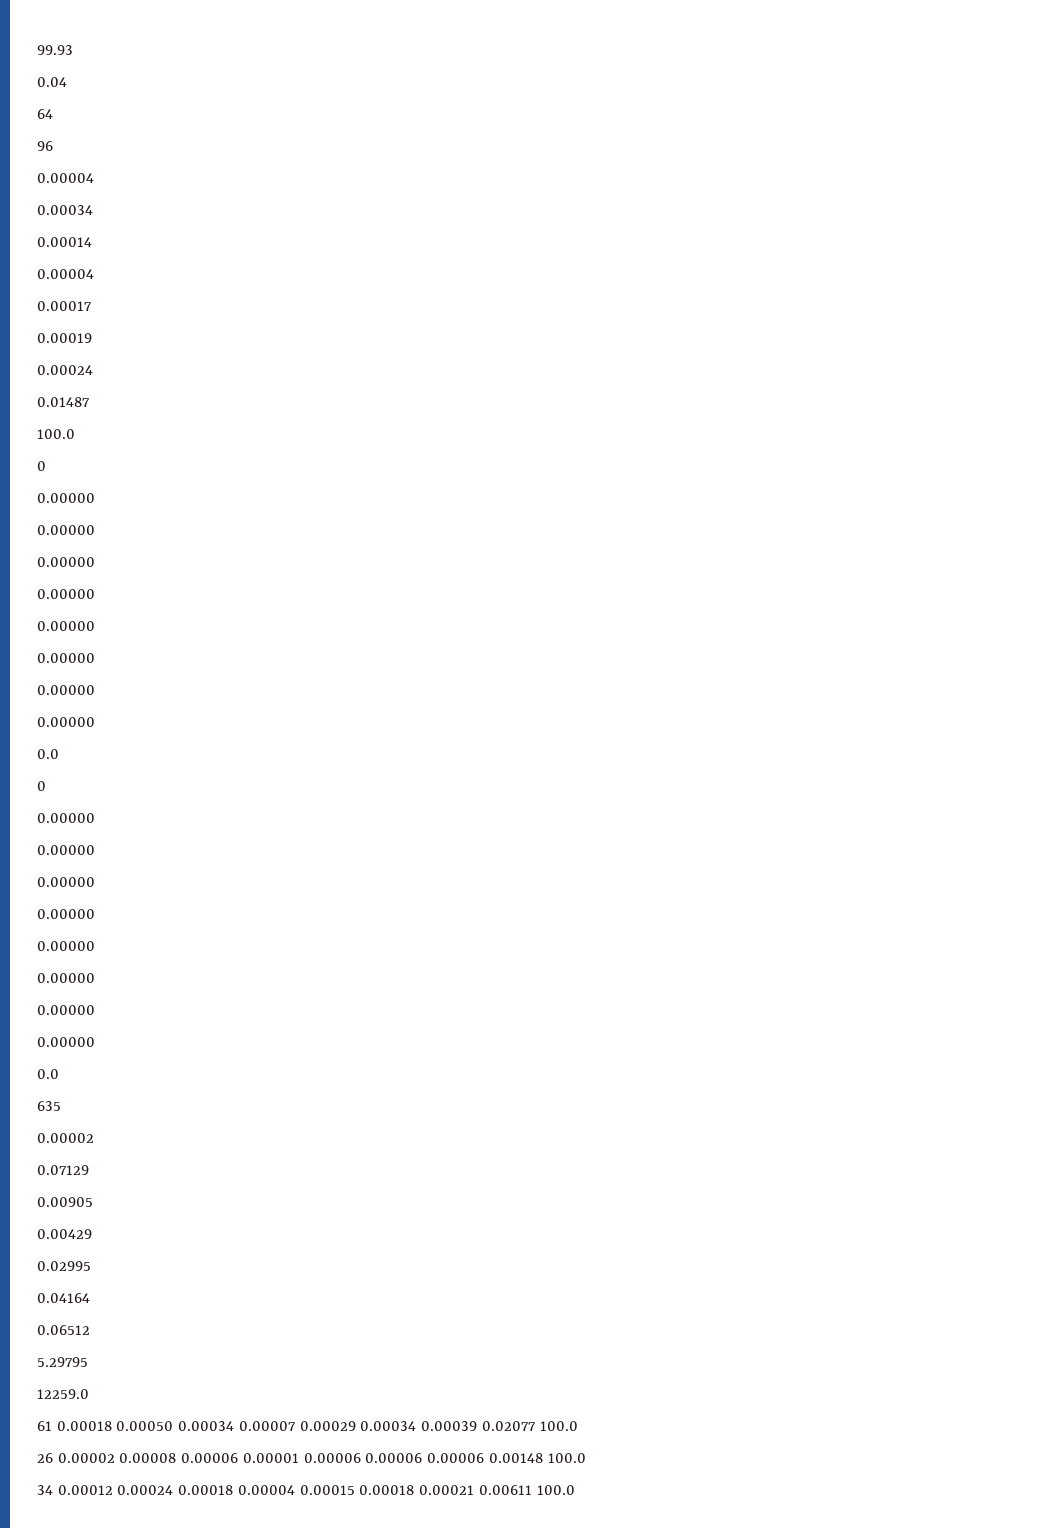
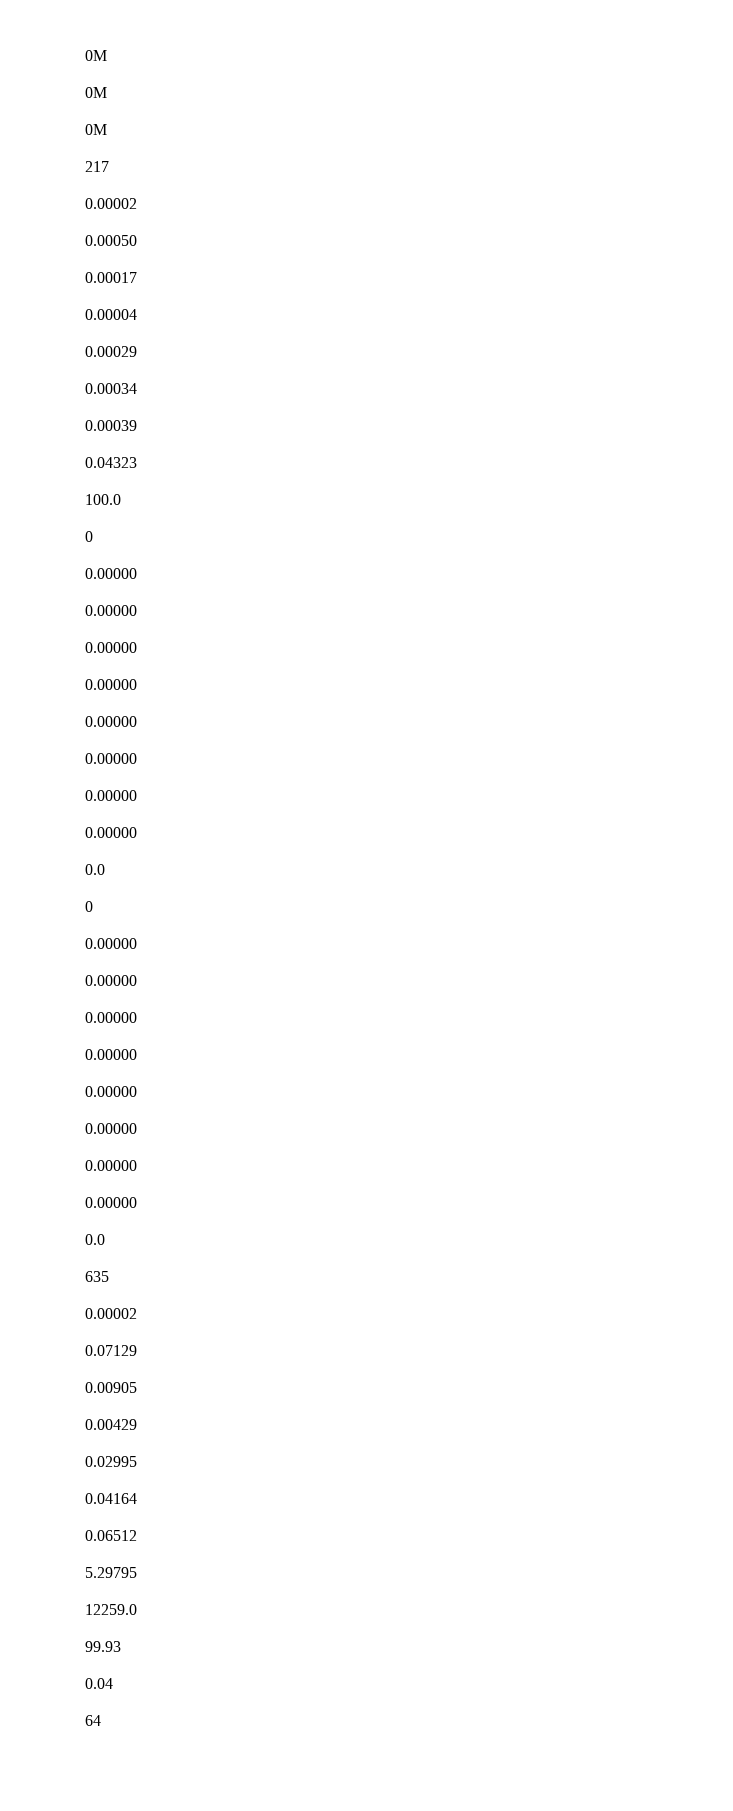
[37,45,73,55] [37,77,67,87] [37,109,53,119] [37,141,53,151] [37,173,94,183] 99.93 // 0.04 // 64 // 96 // 0.00004 -> [85,50,107,61] [85,87,107,98] [85,124,107,135] [85,161,109,172] [85,198,137,209] [85,235,137,246] [85,272,137,283] [85,309,137,320] [85,346,137,357] 0M // 0M // 0M // 217 // 0.00002 // 0.00050 // 0.00017 // 0.00004 // 0.00029
[37,237,92,247] [37,269,94,279] [37,301,92,311] [37,333,92,343] [37,365,93,375] [37,397,90,407] 0.00014 // 0.00004 // 0.00017 // 0.00019 // 0.00024 // 0.01487 -> [85,420,137,431] [85,457,137,468] 0.00039 // 0.04323
[37,1421,578,1431] [37,1453,586,1463] [37,1485,575,1495] 61 0.00018 0.00050 0.00034 0.00007 0.00029 0.00034 0.00039 0.02077 100.0 // 26 0.00002 0.00008 0.00006 0.00001 0.00006 0.00006 0.00006 0.00148 100.0 // 34 0.00012 0.00024 0.00018 0.00004 0.00015 0.00018 0.00021 0.00611 100.0 -> [85,1641,121,1652] [85,1678,113,1689] [85,1715,101,1726] 99.93 // 0.04 // 64

